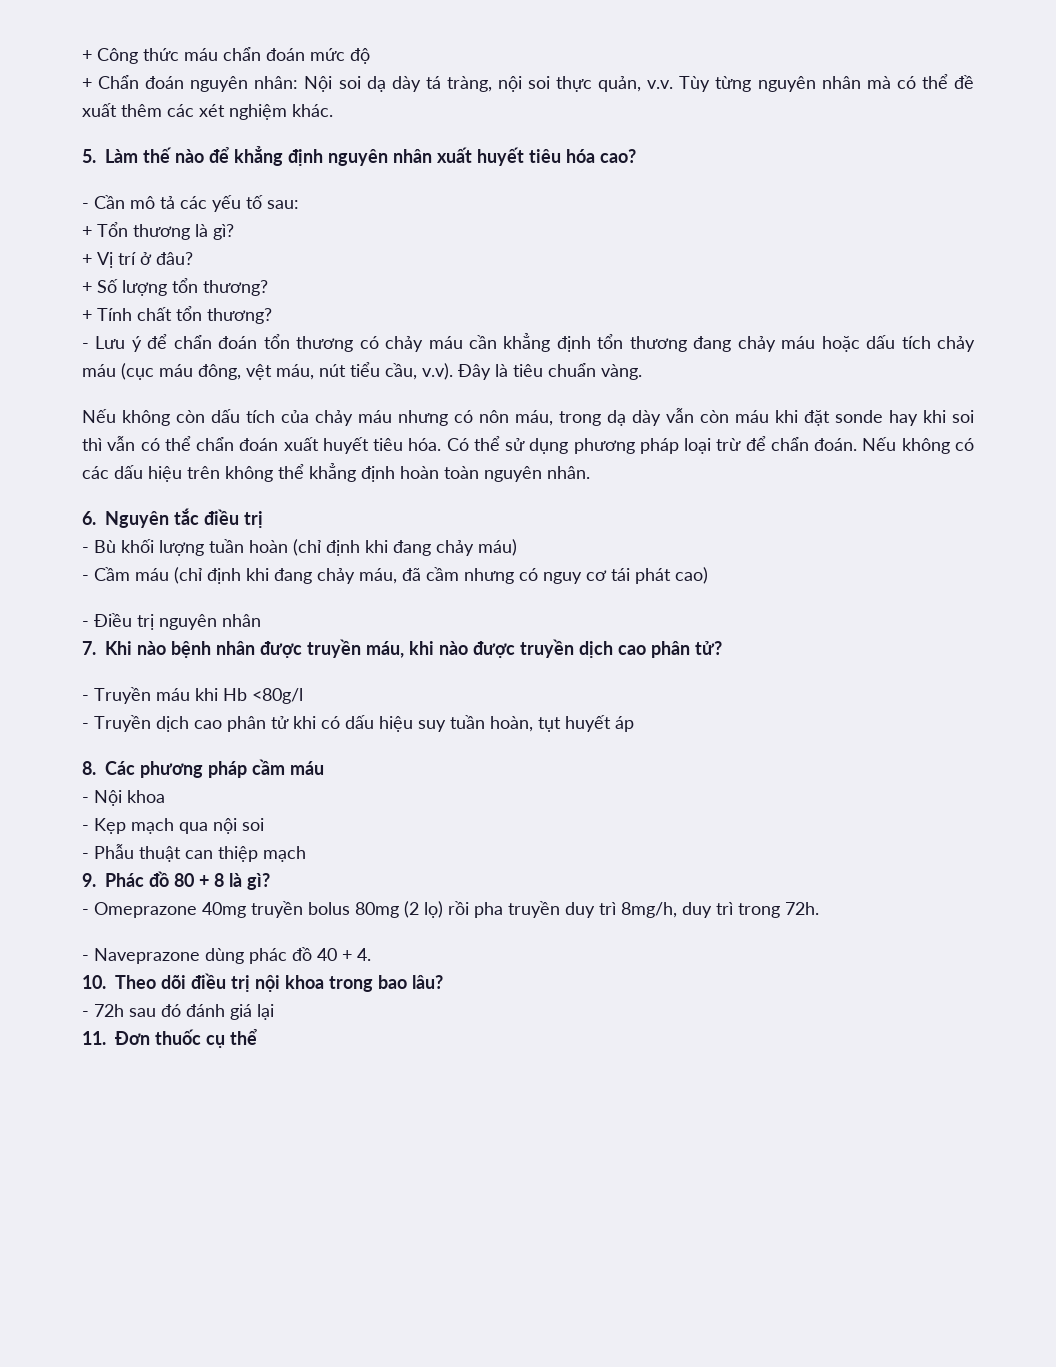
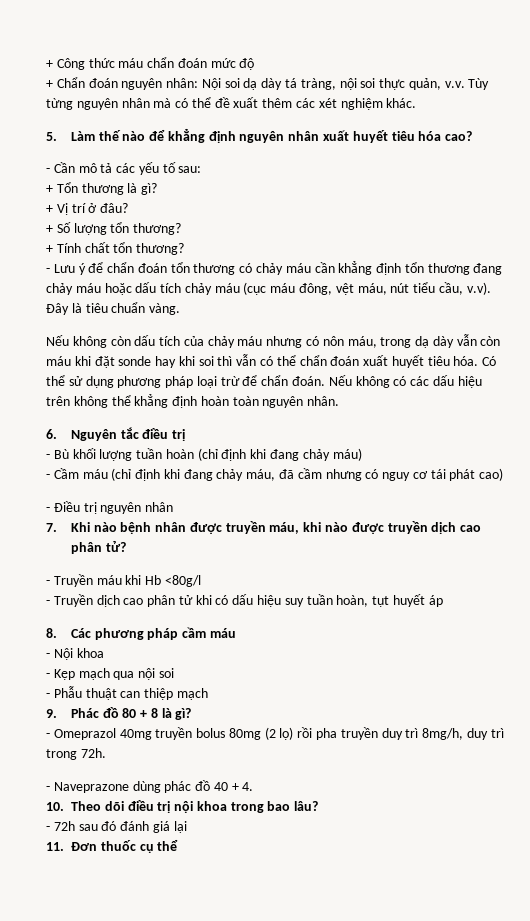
[94,902,197,918] Omeprazone -> [53,728,116,740] Omeprazol

